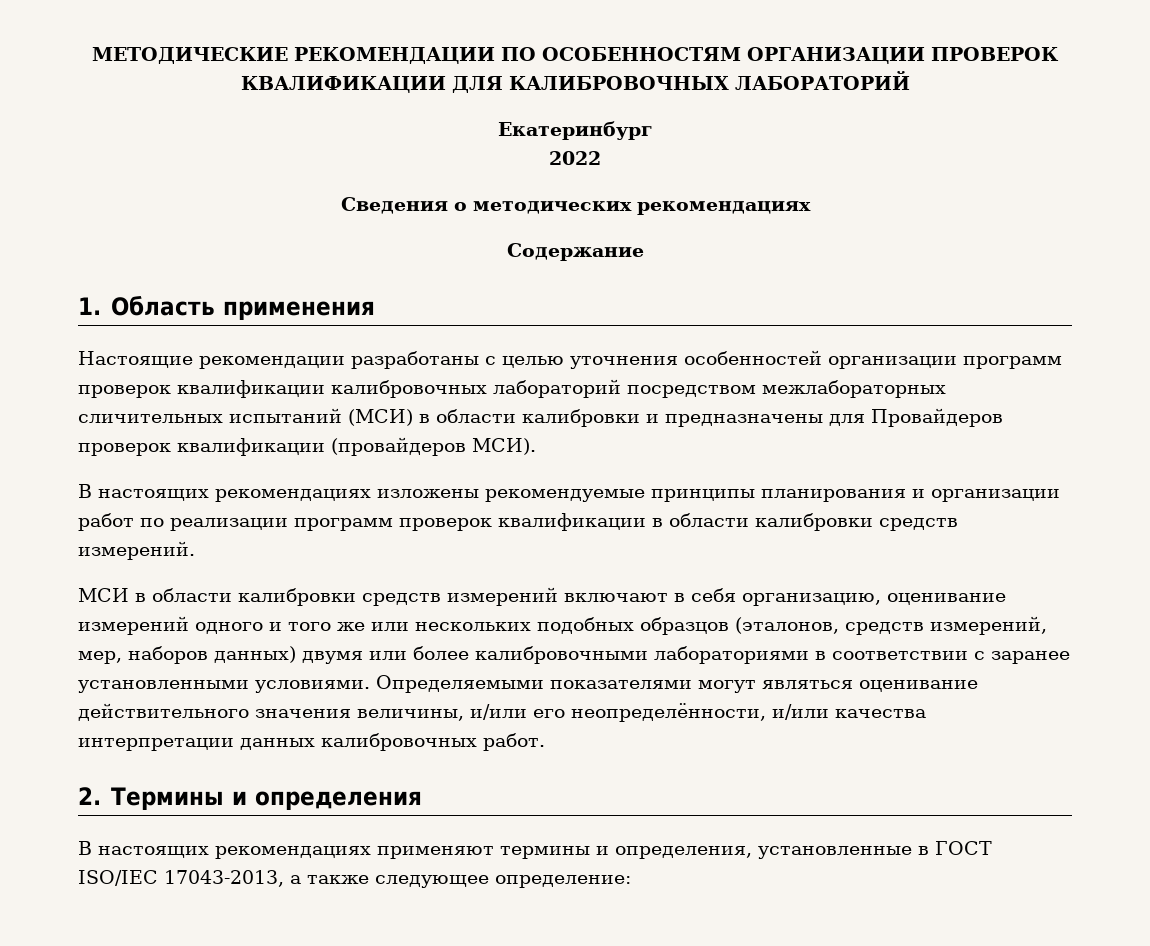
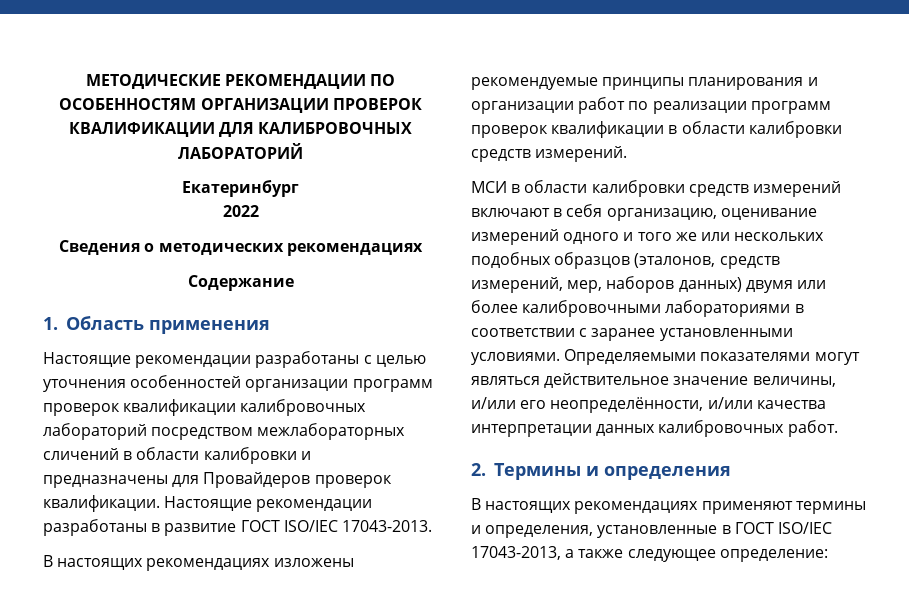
[78,408,413,426] сличительных испытаний (МСИ) -> [43,448,119,460] сличений
[177,437,536,456] квалификации (провайдеров МСИ). -> [43,495,373,512] [43,519,432,536] квалификации. Настоящие рекомендации разработаны в развитие ГОСТ ISO/IEC 17043-2013.
[859,680,978,692] [78,703,351,721] оценивание действительного значения -> [544,373,749,388] действительное значение

